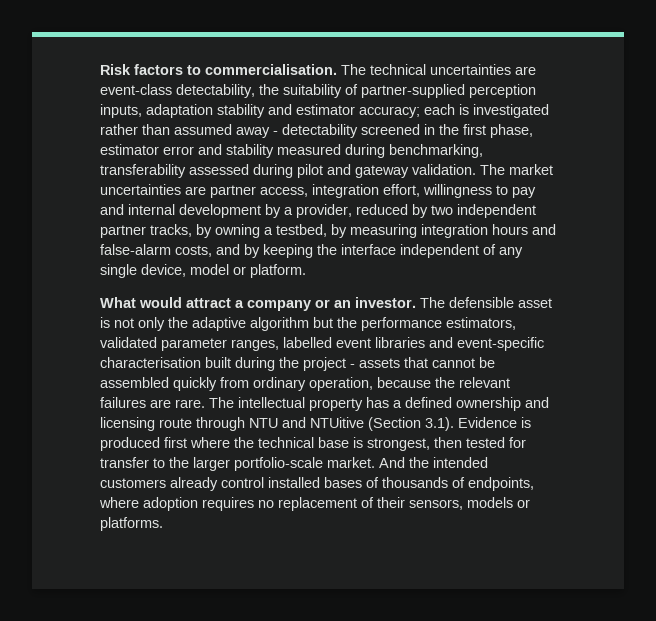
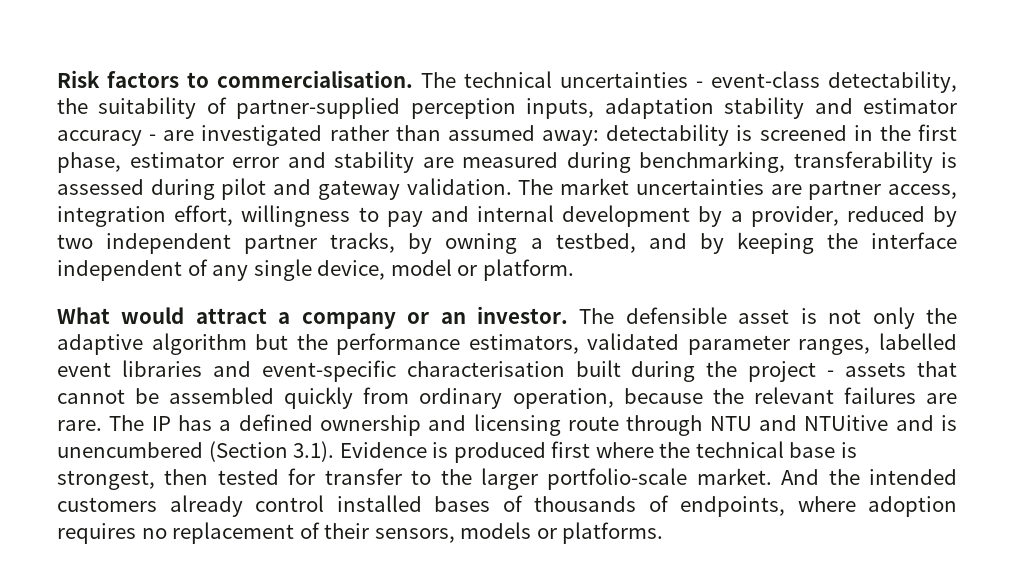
[515,66,536,75] are -> [696,81,703,88] -
[359,104,469,118] accuracy; each is -> [57,130,195,146] accuracy - are
[236,124,358,138] away - detectability -> [542,124,753,146] away: detectability is
(274, 151) none -> [422,157,454,168] are
(186, 171) none -> [941,152,957,168] is
[331,224,556,238] [100,244,212,257] by measuring integration hours and false-alarm costs, -> (636, 243) none
[238,397,363,411] intellectual property -> [151,416,171,431] IP
(364, 422) none -> [895,415,958,431] [57,442,203,458] and is unencumbered

